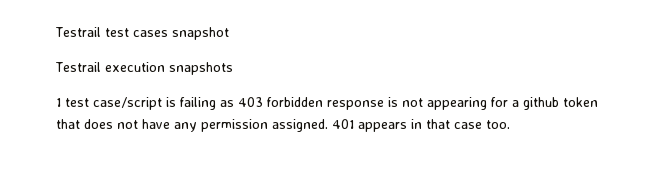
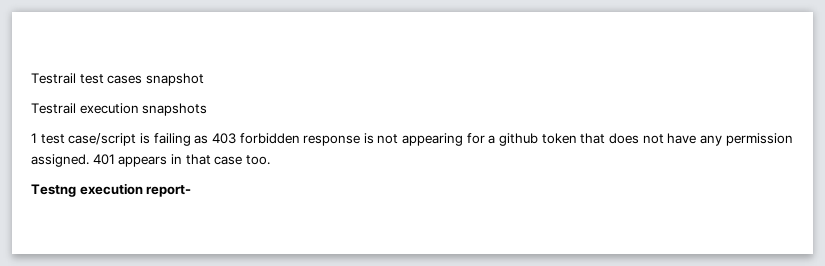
(510, 124) none -> [31,183,192,197] // Testng execution report-

